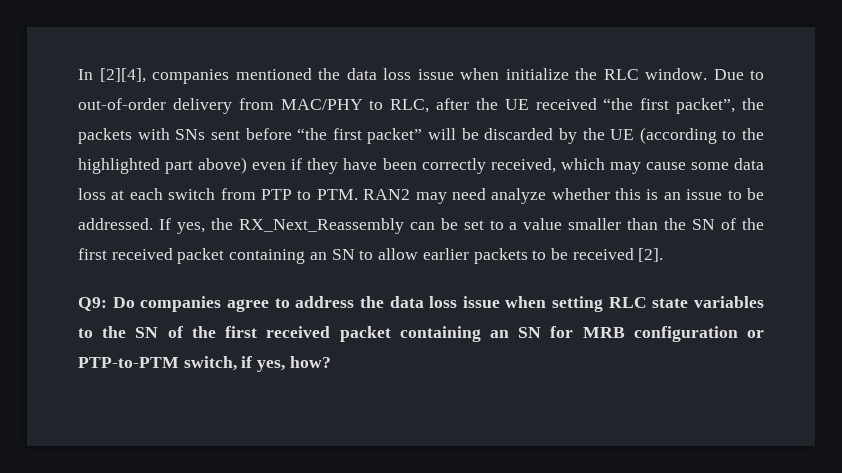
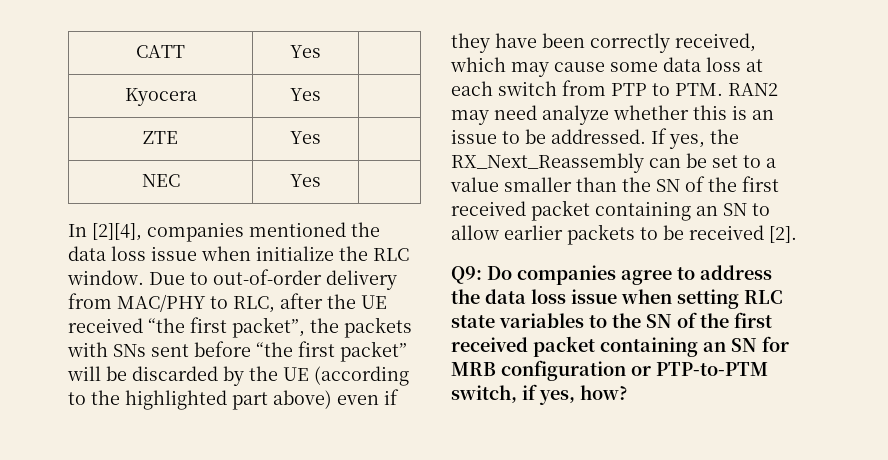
(78, 74) none -> [136,45,185,58] [290,45,321,58] [124,88,197,106] [290,88,321,101] [143,131,178,144] [290,131,321,144] [141,174,180,187] [290,174,321,187] CATT | Yes | // Kyocera | Yes | // ZTE | Yes | // NEC | Yes | //

